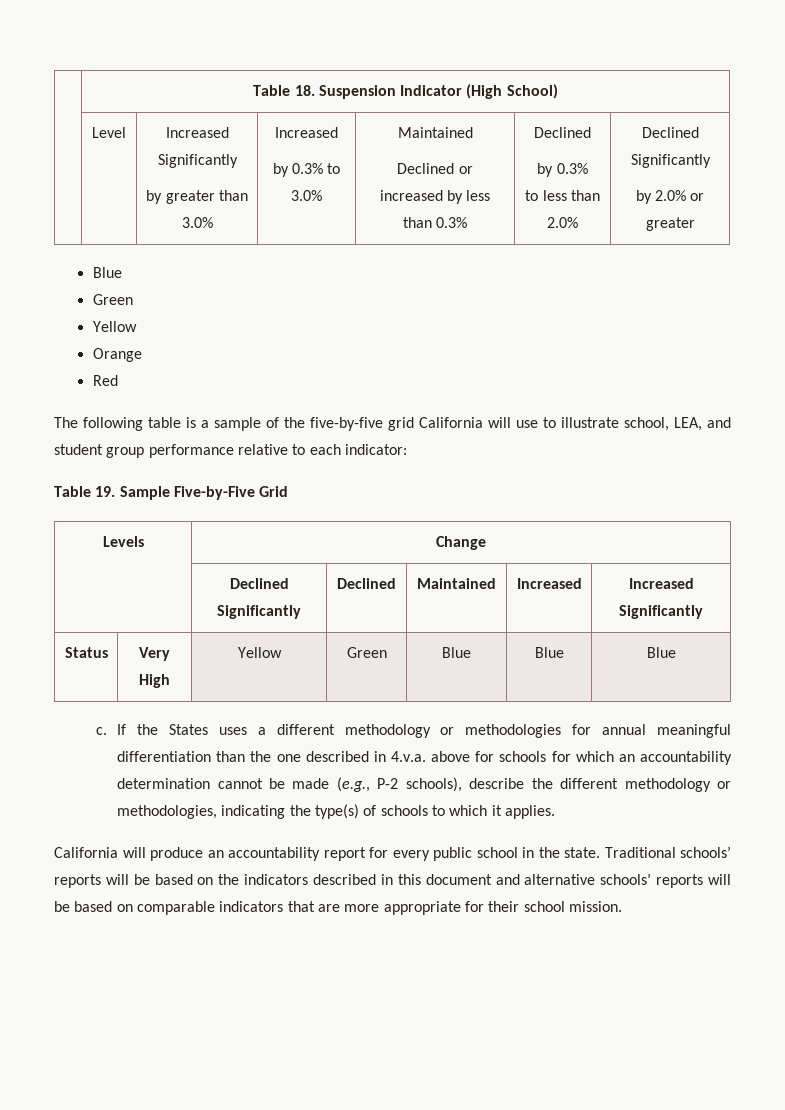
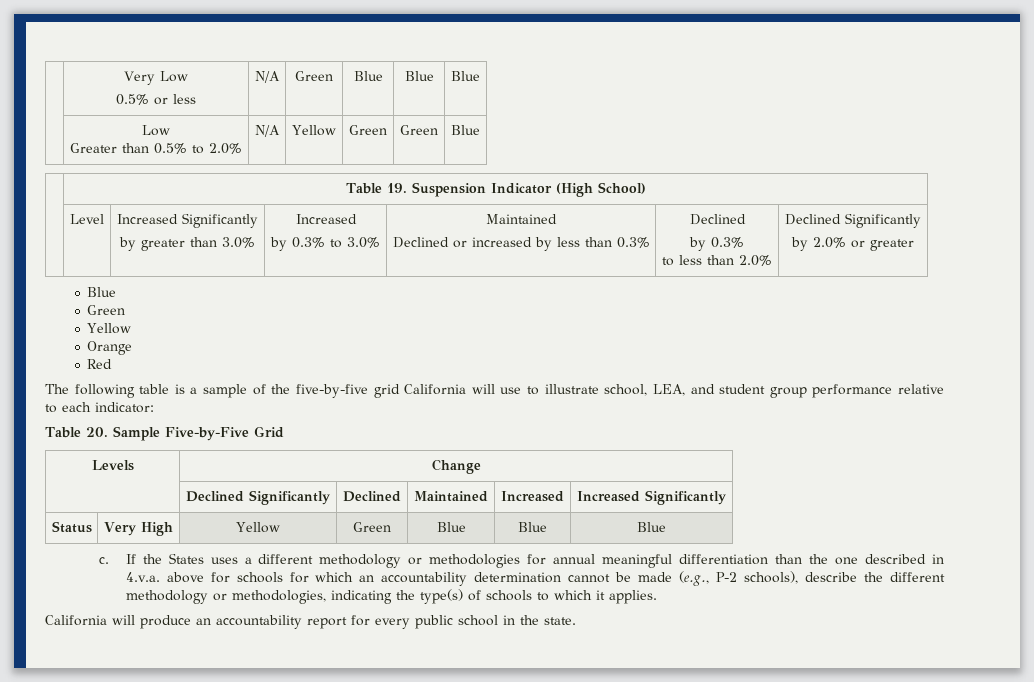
[253,85,315,96] | Table 18. -> [124,71,188,85] [116,94,196,105] [255,71,280,83] [295,71,333,81] [353,71,383,81] [404,71,434,81] [451,71,480,81] [142,125,170,136] [70,143,242,154] [255,125,280,137] [292,125,337,136] [349,125,387,135] [400,125,438,135] [451,125,480,135] [345,183,407,194] | Very Low // 0.5% or less | N/A | Green | Blue | Blue | Blue // | Low // Greater than 0.5% to 2.0% | N/A | Yellow | Green | Green | Blue // | Table 19.
[95,486,116,497] 19. -> [85,427,108,437] 20.
[604,846,731,858] [54,873,732,888] [54,901,622,915] Traditional schools’ reports will be based on the indicators described in this document and alternative schools’ reports will be based on comparable indicators that are more appropriate for their school mission. -> (576, 621) none

